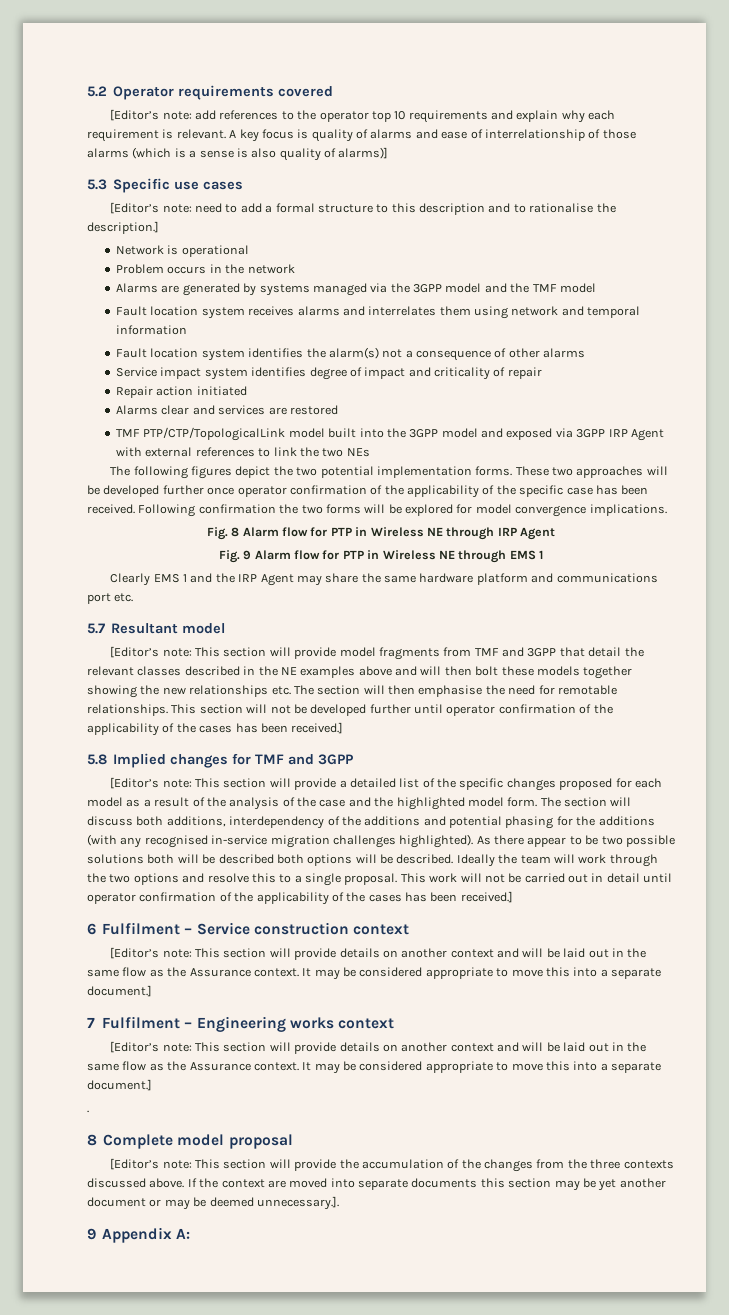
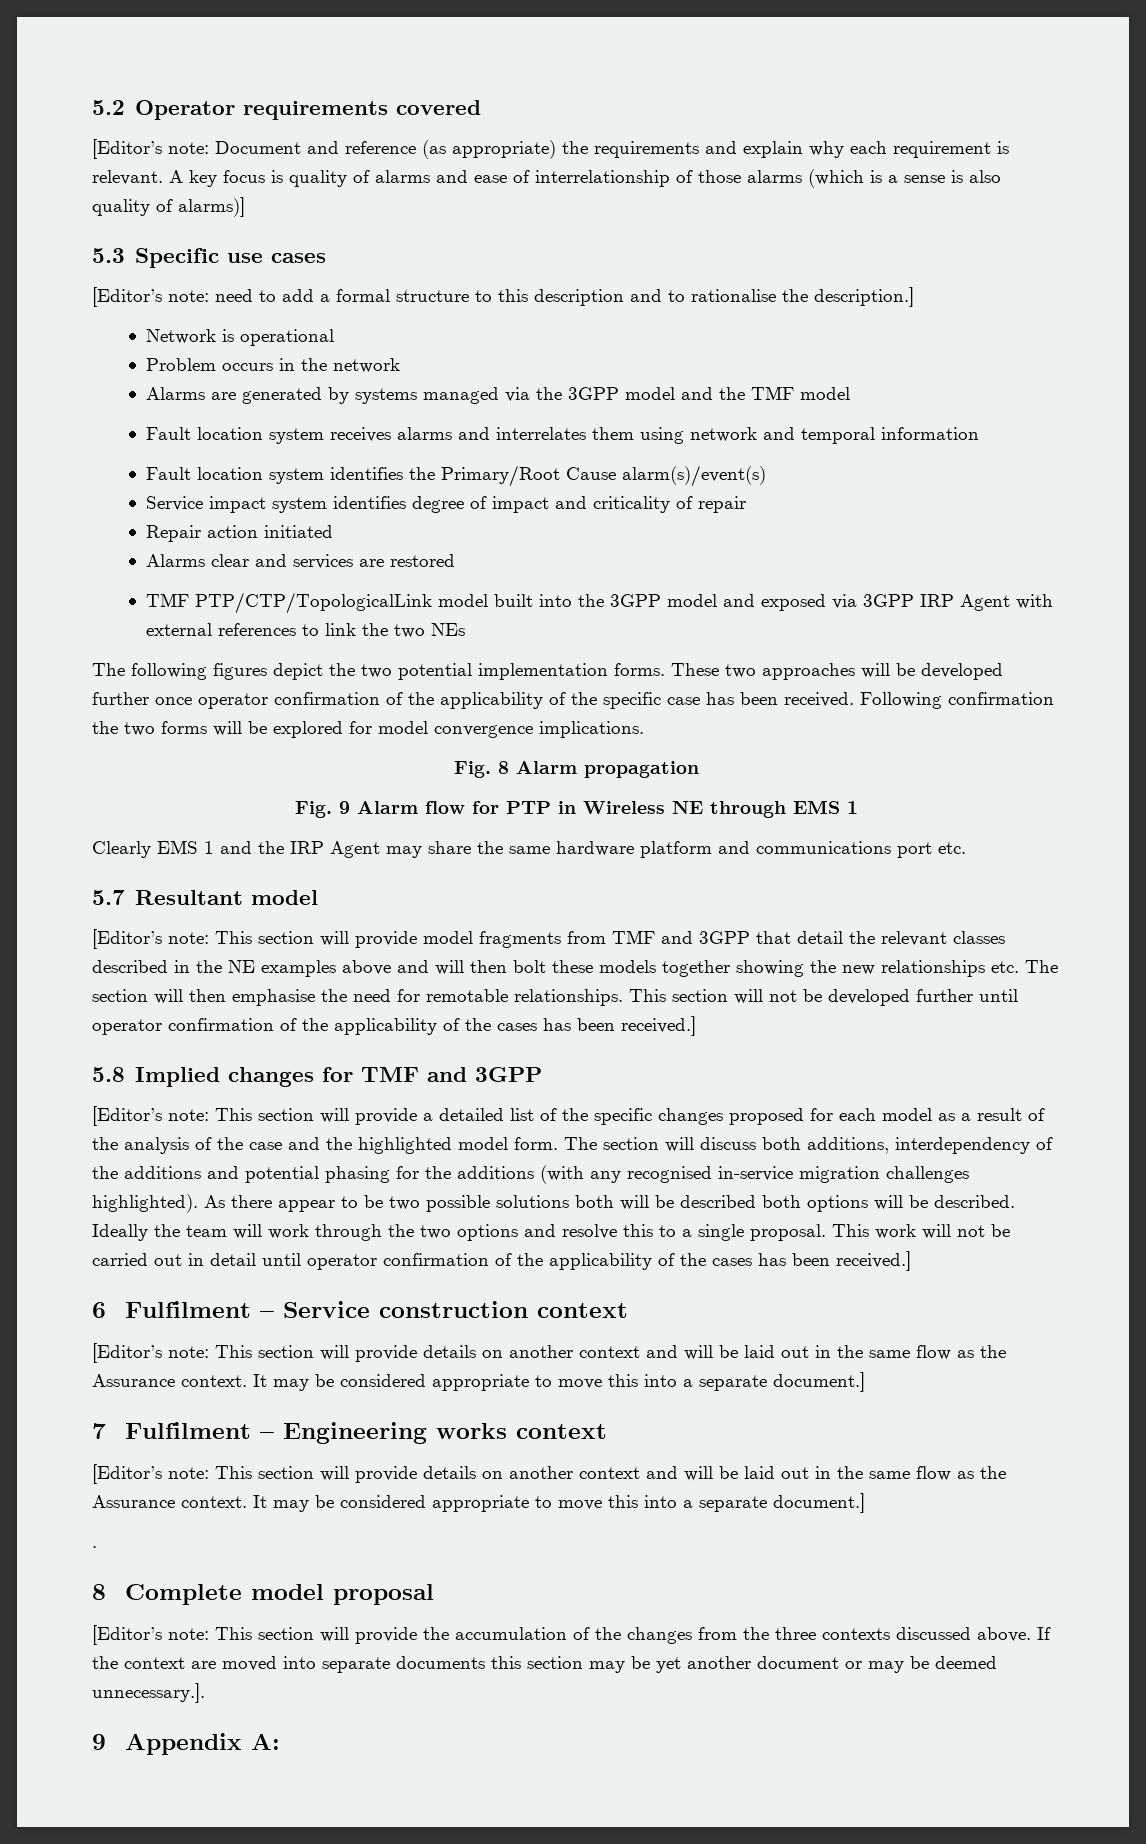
[195,110,406,122] add references to the operator top 10 -> [215,140,588,159] Document and reference (as appropriate) the
[328,347,586,361] alarm(s) not a consequence of other alarms -> [441,465,767,487] Primary/Root Cause alarm(s)/event(s)
[282,527,556,540] flow for PTP in Wireless NE through IRP Agent -> [584,761,699,778] propagation

